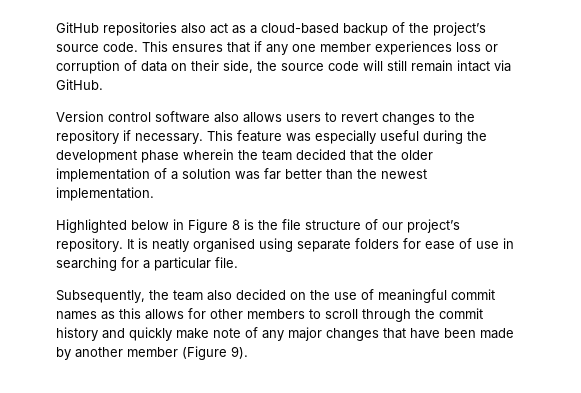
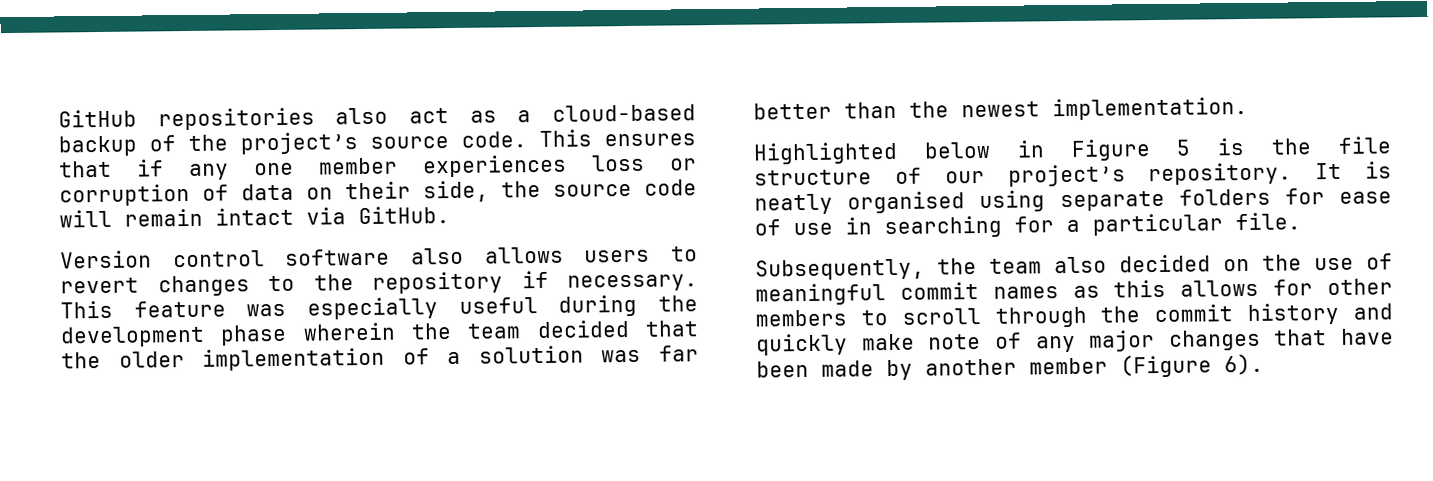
[387,60,407,71] still -> (112, 218) none
[232,220,240,230] 8 -> [1176,139,1192,156] 5
[231,346,248,359] 9). -> [1224,353,1264,376] 6).

